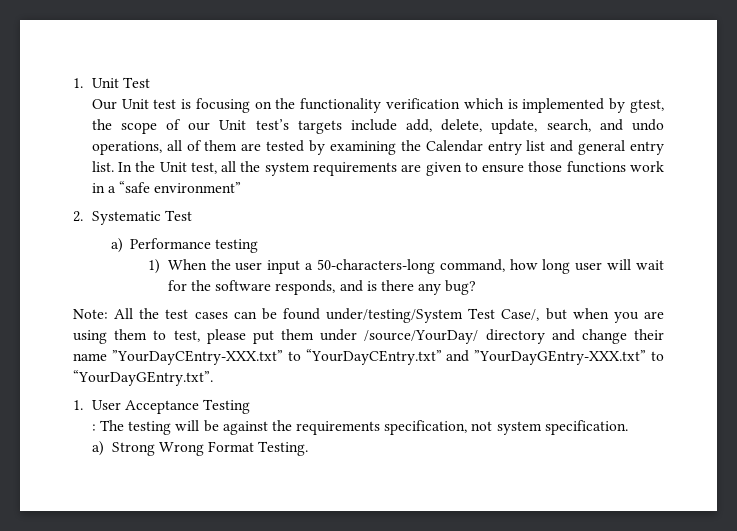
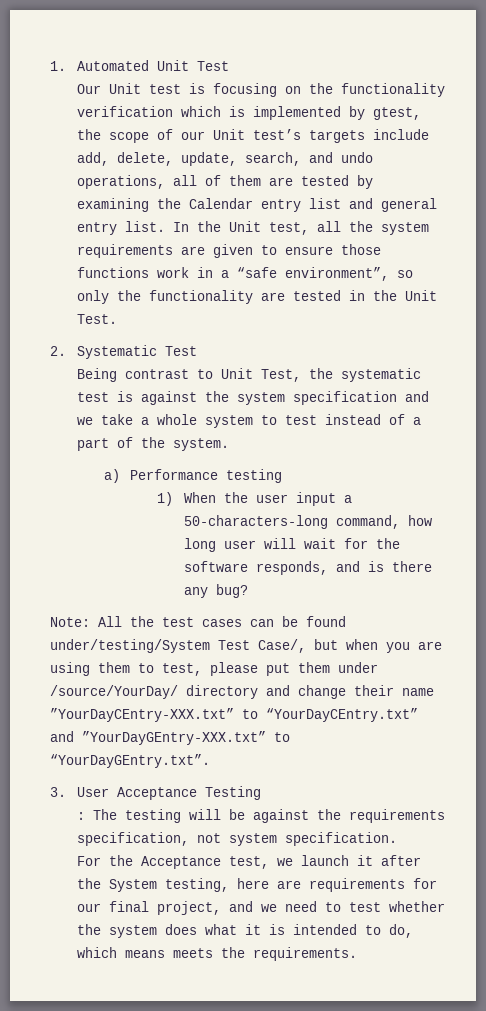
[73,78,83,88] 1. -> [50,60,149,71] 1. Automated
[154,182,242,193] [73,210,192,225] environment” // 2. Systematic Test -> [284,267,413,281] [76,290,437,304] [76,314,117,324] [50,345,197,359] [76,368,421,382] [76,391,429,405] [76,414,421,428] [76,437,229,451] environment”, so only the functionality are tested in the Unit Test. // 2. Systematic Test // Being contrast to Unit Test, the systematic test is against the system specification and we take a whole system to test instead of a part of the system.
[73,400,83,410] 1. -> [50,787,66,797] 3.
[91,441,309,456] a) Strong Wrong Format Testing. -> [76,855,421,869] [76,878,437,892] [76,901,445,915] [76,924,413,938] [76,947,357,961] For the Acceptance test, we launch it after the System testing, here are requirements for our final project, and we need to test whether the system does what it is intended to do, which means meets the requirements.

